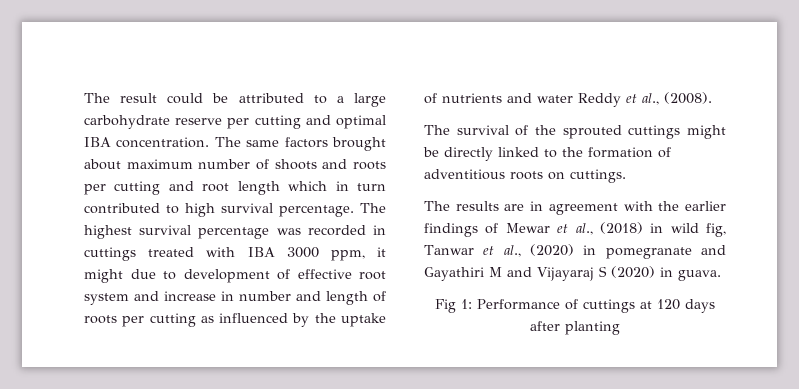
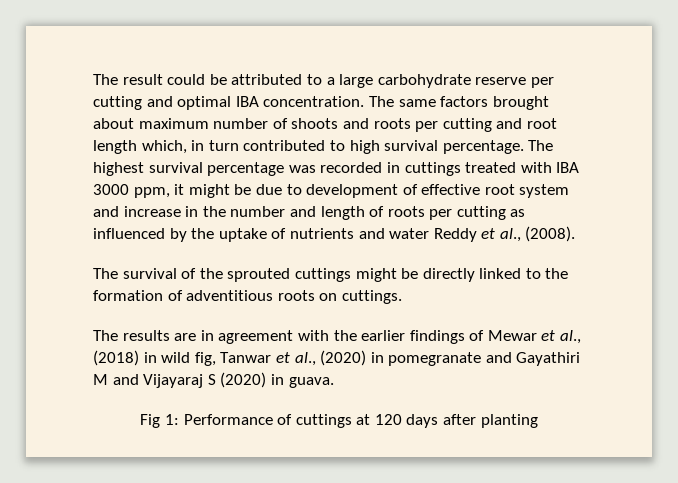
[288,181,328,191] which -> [141,140,187,154] which,
(123, 276) none -> [234,184,252,195] be
(234, 296) none -> [202,206,226,217] the

